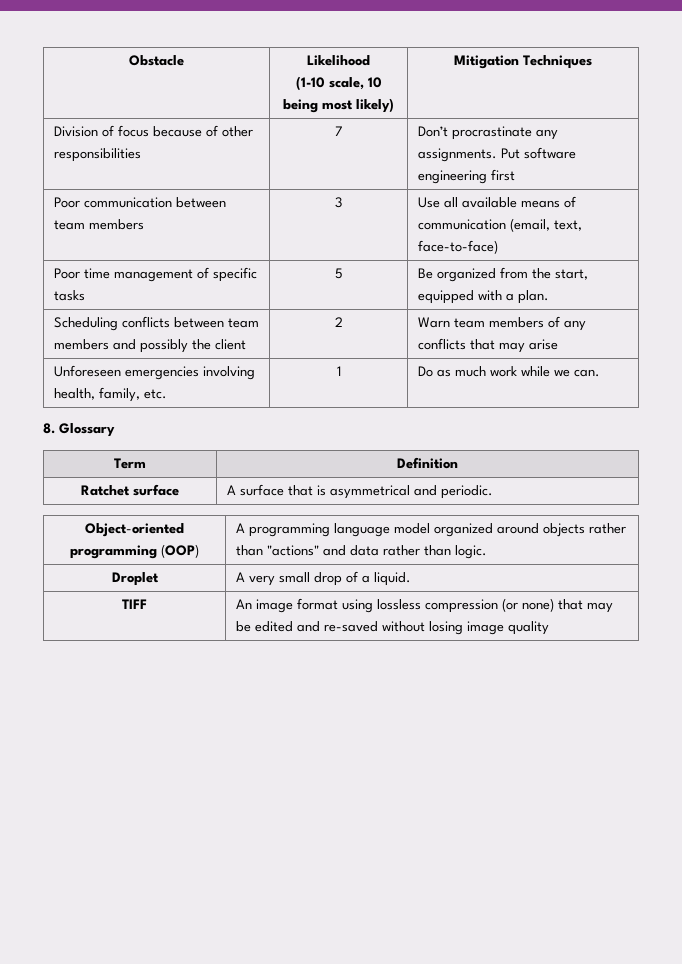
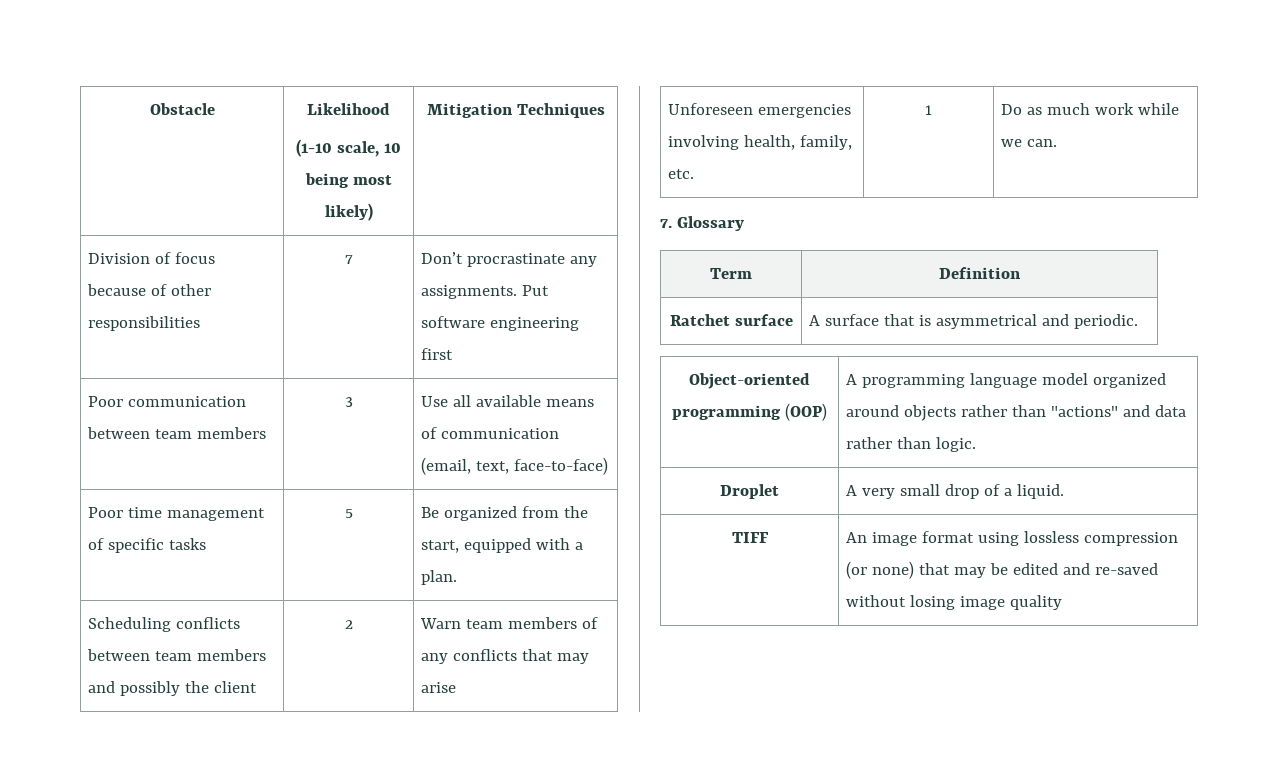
[43,423,55,434] 8. -> [660,219,672,228] 7.

